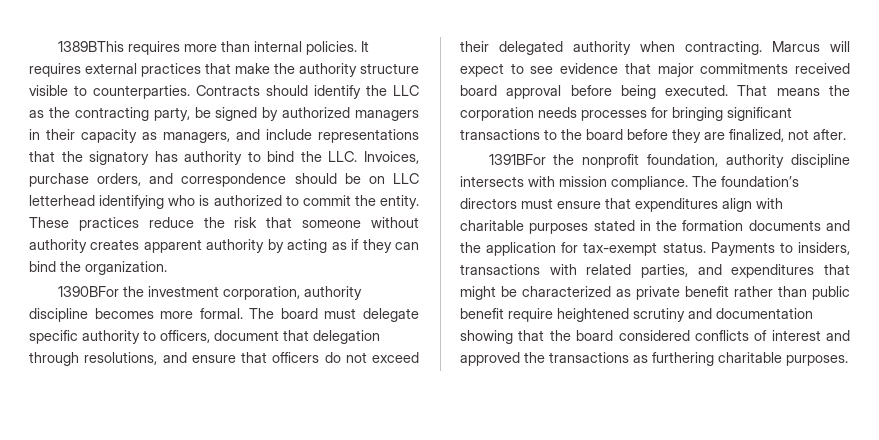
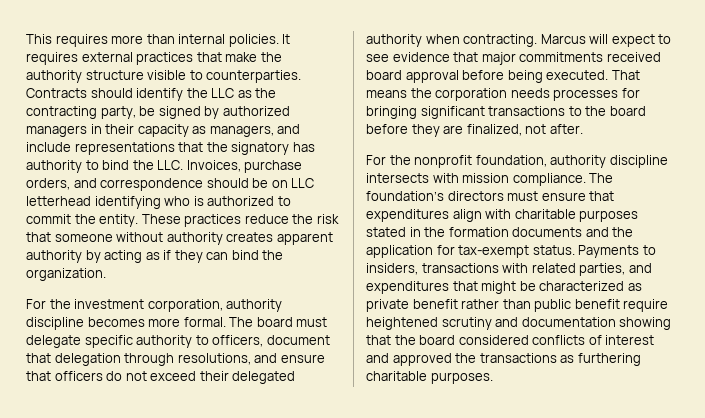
[57,41,124,52] 1389BThis -> [26,34,52,44] This
[57,286,119,297] 1390BFor -> [26,299,46,309] For
[488,154,546,165] 1391BFor -> [366,155,386,165] For

